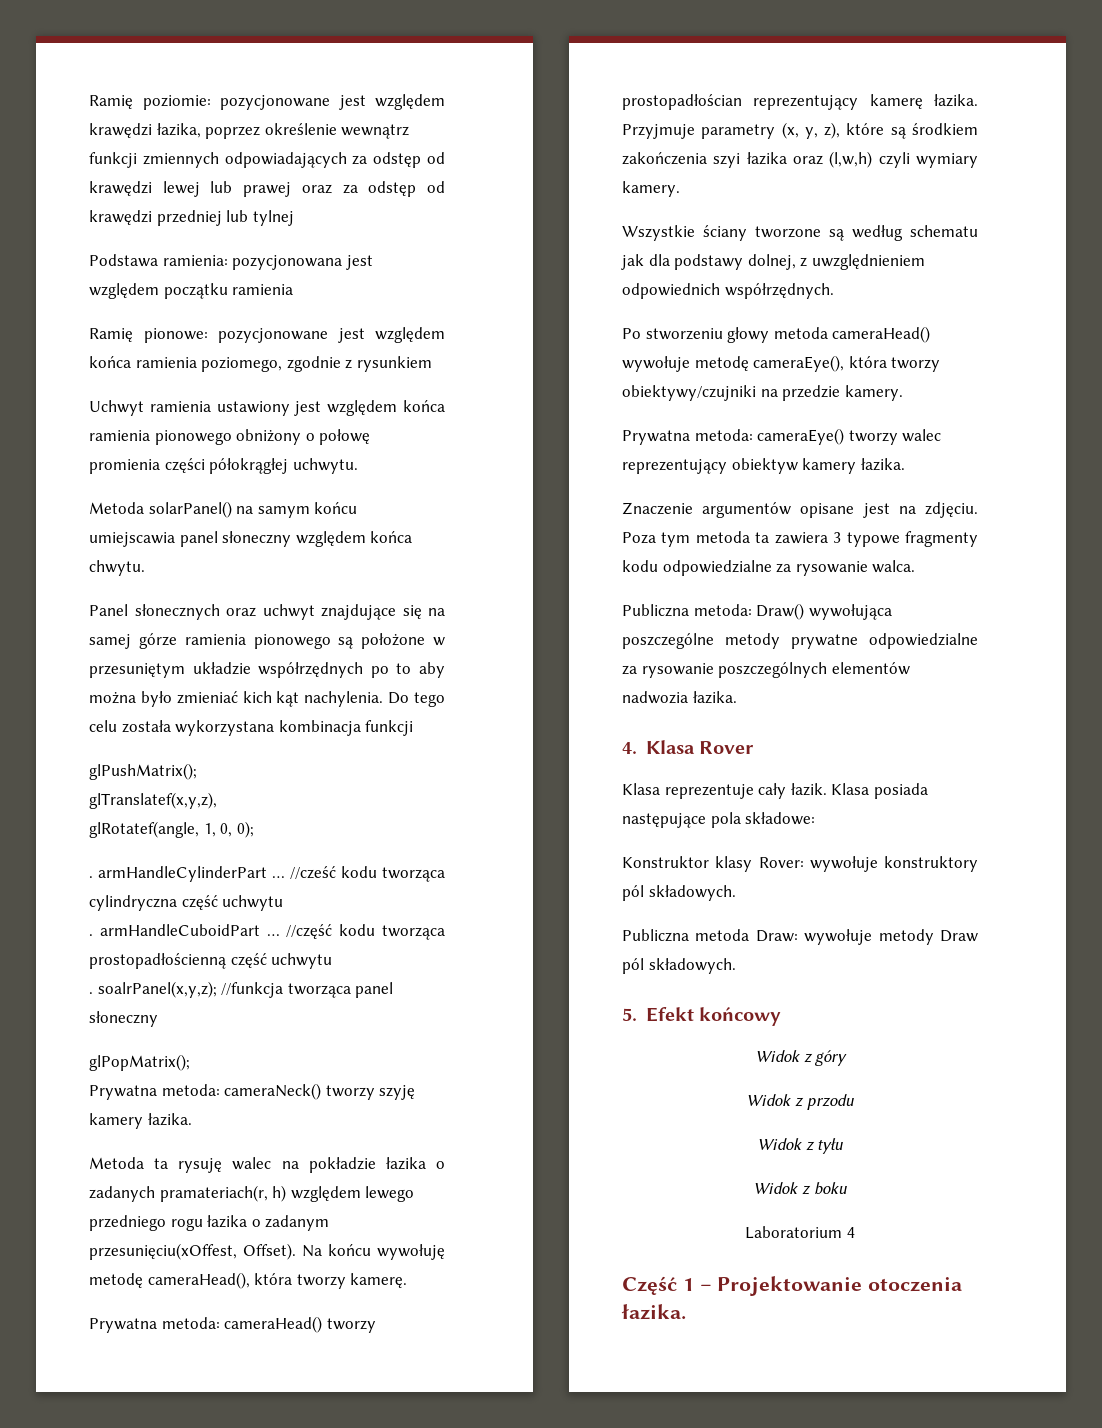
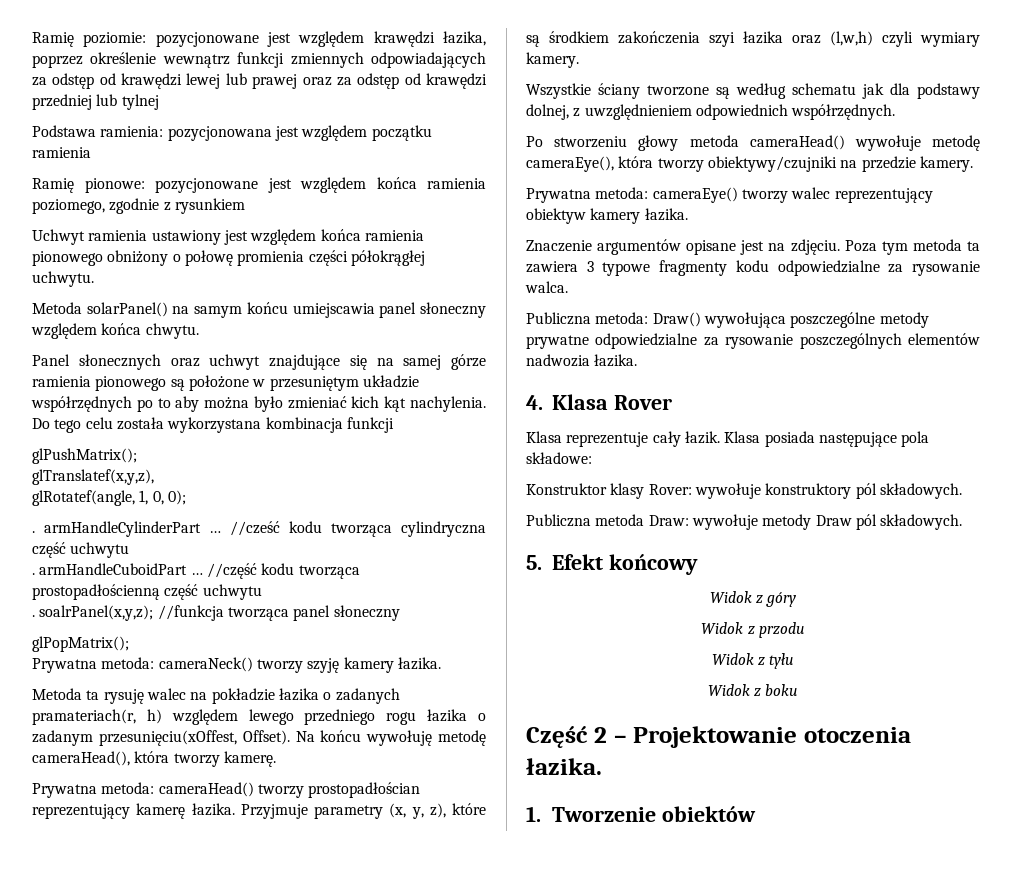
[745,1226,855,1239] // Laboratorium 4 -> (799, 690) none
[682,1278,694,1291] 1 -> [593,727,607,743] 2
(686, 1312) none -> [526,806,757,822] // 1. Tworzenie obiektów

